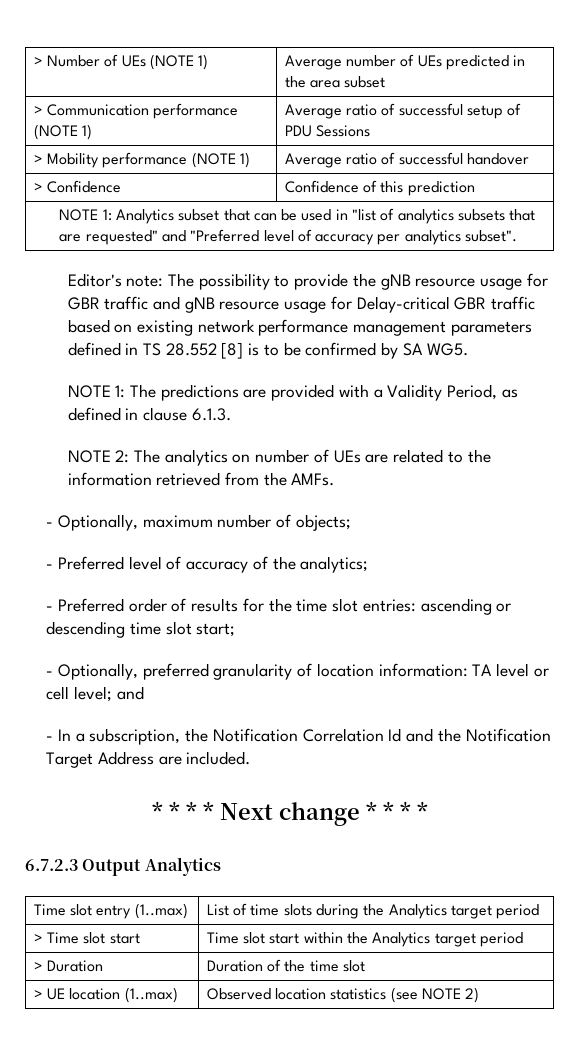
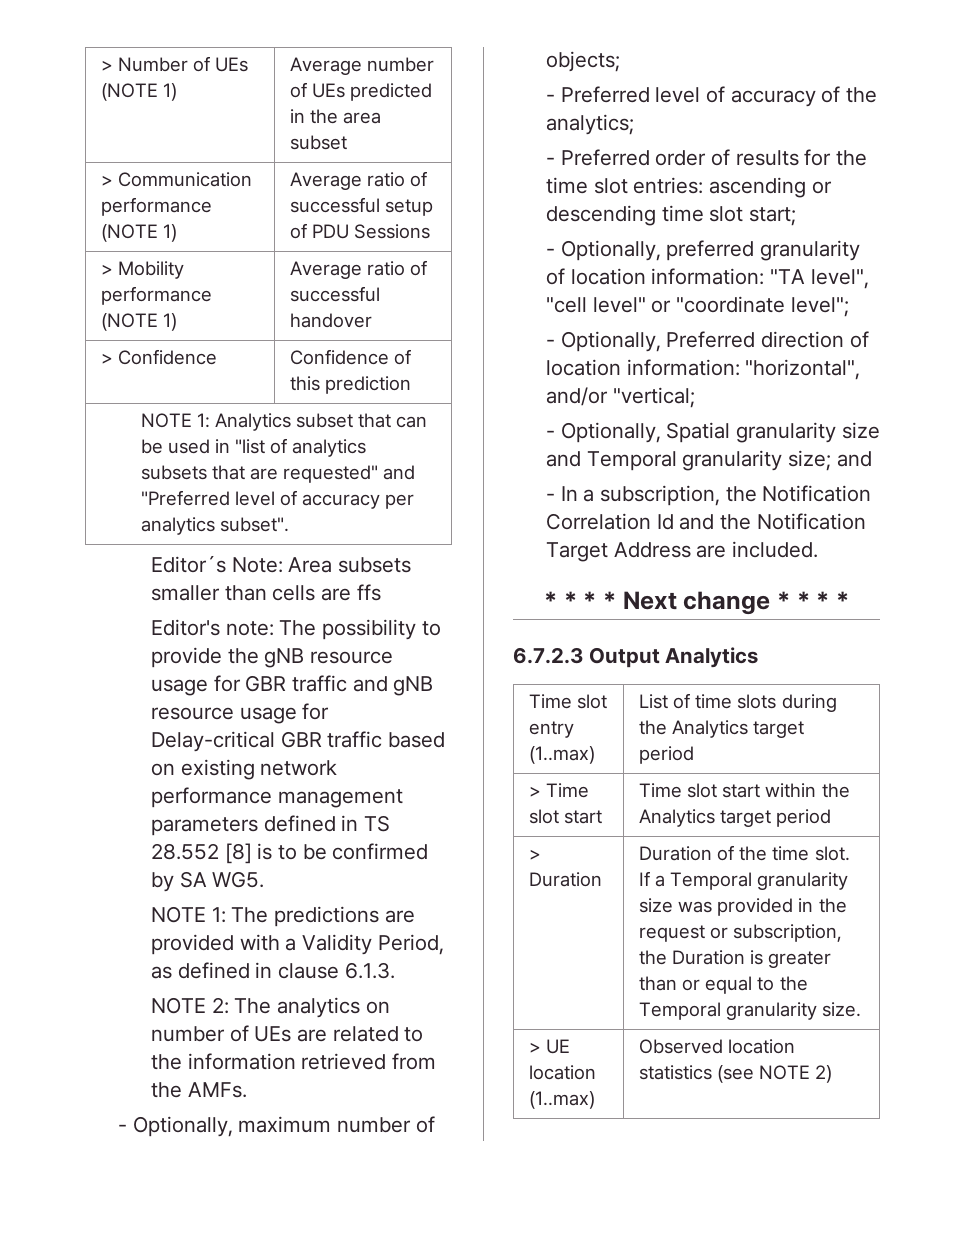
(518, 236) none -> [150,555,411,573] [150,584,381,601] // Editor´s Note: Area subsets smaller than cells are ffs
[472,663,549,677] [46,686,113,702] TA level or cell level; -> [769,269,869,289] [545,296,849,317] [545,331,869,352] [545,359,861,380] [545,387,695,408] [545,422,880,443] [545,450,831,471] "TA level", "cell level" or "coordinate level"; // - Optionally, Preferred direction of location information: "horizontal", and/or "vertical; // - Optionally, Spatial granularity size and Temporal granularity size;
[342,960,365,972] slot -> [814,846,850,861] [639,871,849,890] [639,898,847,916] [639,924,843,942] [639,950,832,968] [639,976,808,994] [639,1002,862,1020] slot. If a Temporal granularity size was provided in the request or subscription, the Duration is greater than or equal to the Temporal granularity size.

